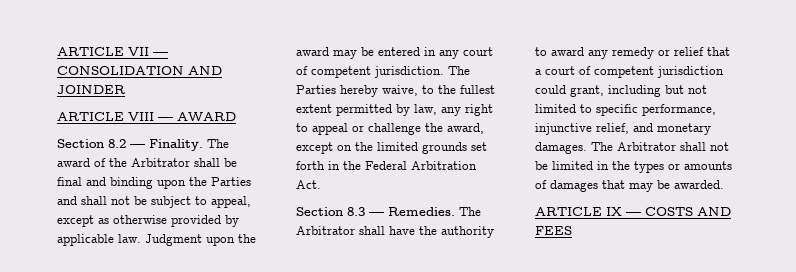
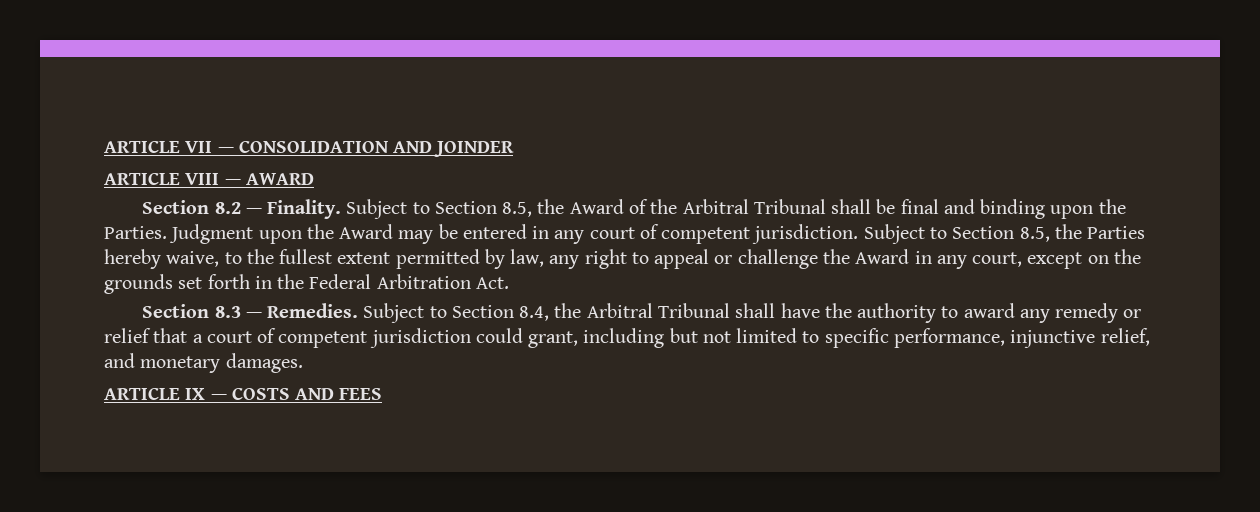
[207,139,229,148] [57,158,190,167] The award of the Arbitrator -> [346,199,826,219] Subject to Section 8.5, the Award of the Arbitral Tribunal
[211,177,251,186] [57,196,251,208] [57,215,239,227] [57,234,141,246] Parties and shall not be subject to appeal, except as otherwise provided by applicable law. -> [104,226,167,239] Parties.
[296,47,329,56] award -> [339,224,394,239] Award
[448,66,470,75] The -> [863,224,1082,244] Subject to Section 8.5, the
[447,123,484,134] award, -> [855,249,1023,269] Award in any court,
[377,142,418,151] limited -> (1141, 256) none
[459,207,481,216] [296,226,355,235] The Arbitrator -> [363,303,730,323] Subject to Section 8.4, the Arbitral Tribunal
[591,142,729,151] [535,161,732,173] [535,180,724,192] The Arbitrator shall not be limited in the types or amounts of damages that may be awarded. -> (303, 363) none

